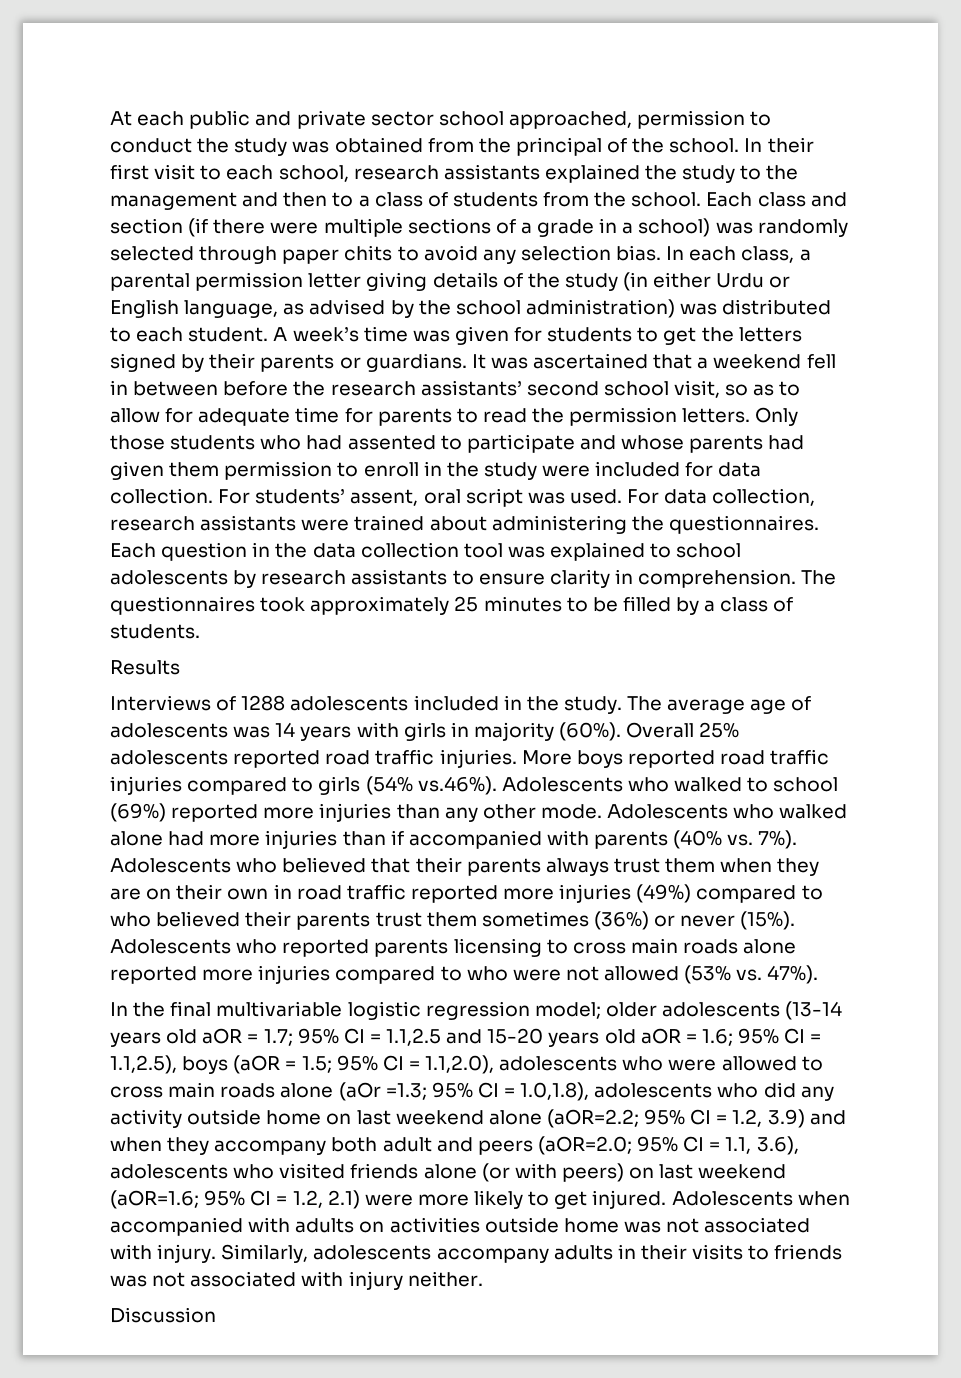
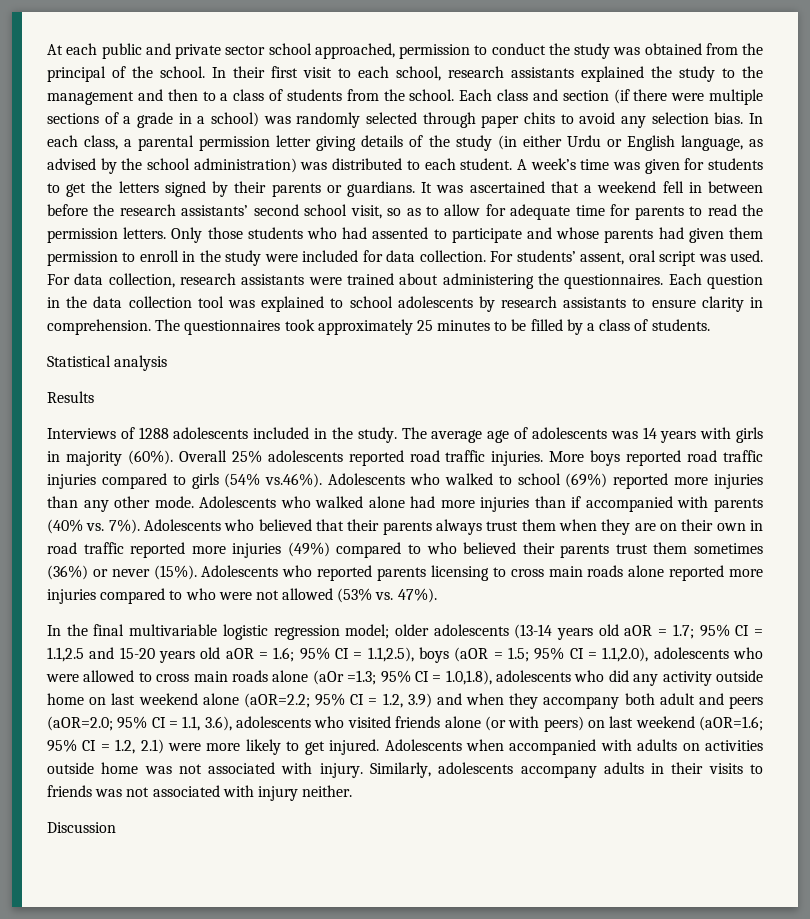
(200, 631) none -> [47,355,168,371] // Statistical analysis

